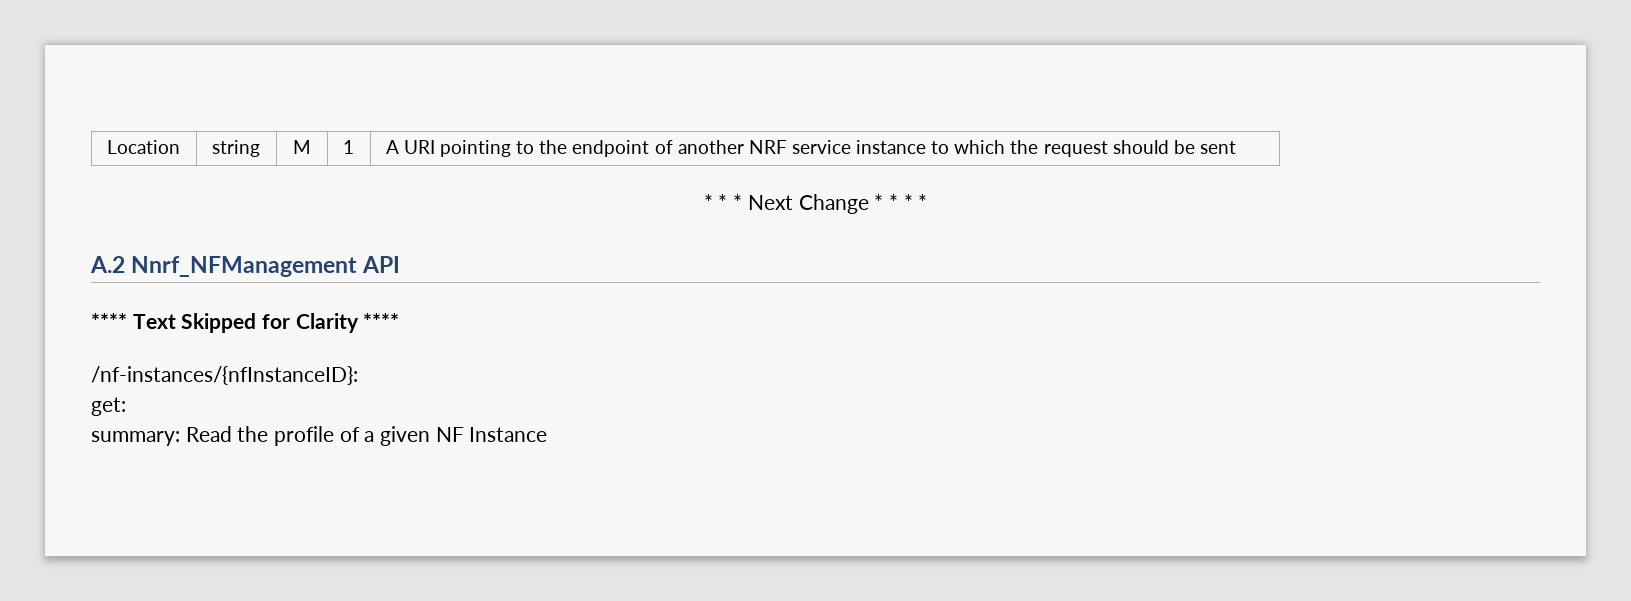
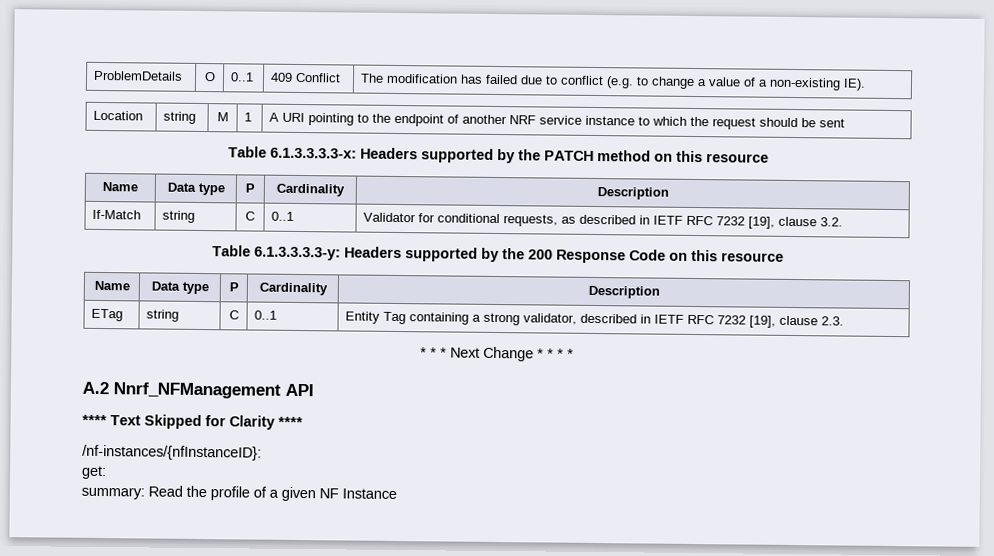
(106, 147) none -> [92,70,183,81] [203,72,216,82] [229,72,254,82] [269,72,341,83] [359,73,866,91] ProblemDetails | O | 0..1 | 409 Conflict | The modification has failed due to conflict (e.g. to change a value of a non-existing IE). //
(1236, 147) none -> [228,146,769,164] [102,182,138,192] [166,182,225,196] [245,183,255,193] [276,183,345,197] [596,187,669,200] [91,209,141,220] [161,210,195,223] [245,211,255,221] [270,211,294,221] [362,212,843,229] [211,245,784,264] [93,280,130,291] [150,281,209,295] [228,282,239,292] [258,282,328,296] [587,285,660,299] [90,308,123,322] [145,309,179,322] [228,310,239,320] [253,310,277,320] [344,311,844,328] // Table 6.1.3.3.3.3-x: Headers supported by the PATCH method on this resource // Name | Data type | P | Cardinality | Description // If-Match | string | C | 0..1 | Validator for conditional requests, as described in IETF RFC 7232 [19], clause 3.2. // Table 6.1.3.3.3.3-y: Headers supported by the 200 Response Code on this resource // Name | Data type | P | Cardinality | Description // ETag | string | C | 0..1 | Entity Tag containing a strong validator, described in IETF RFC 7232 [19], clause 2.3.

